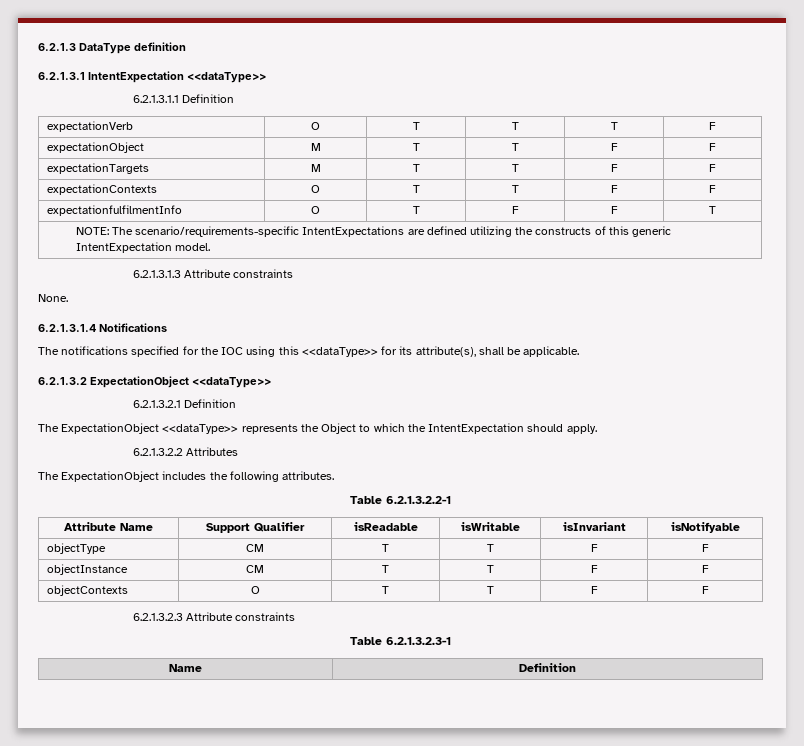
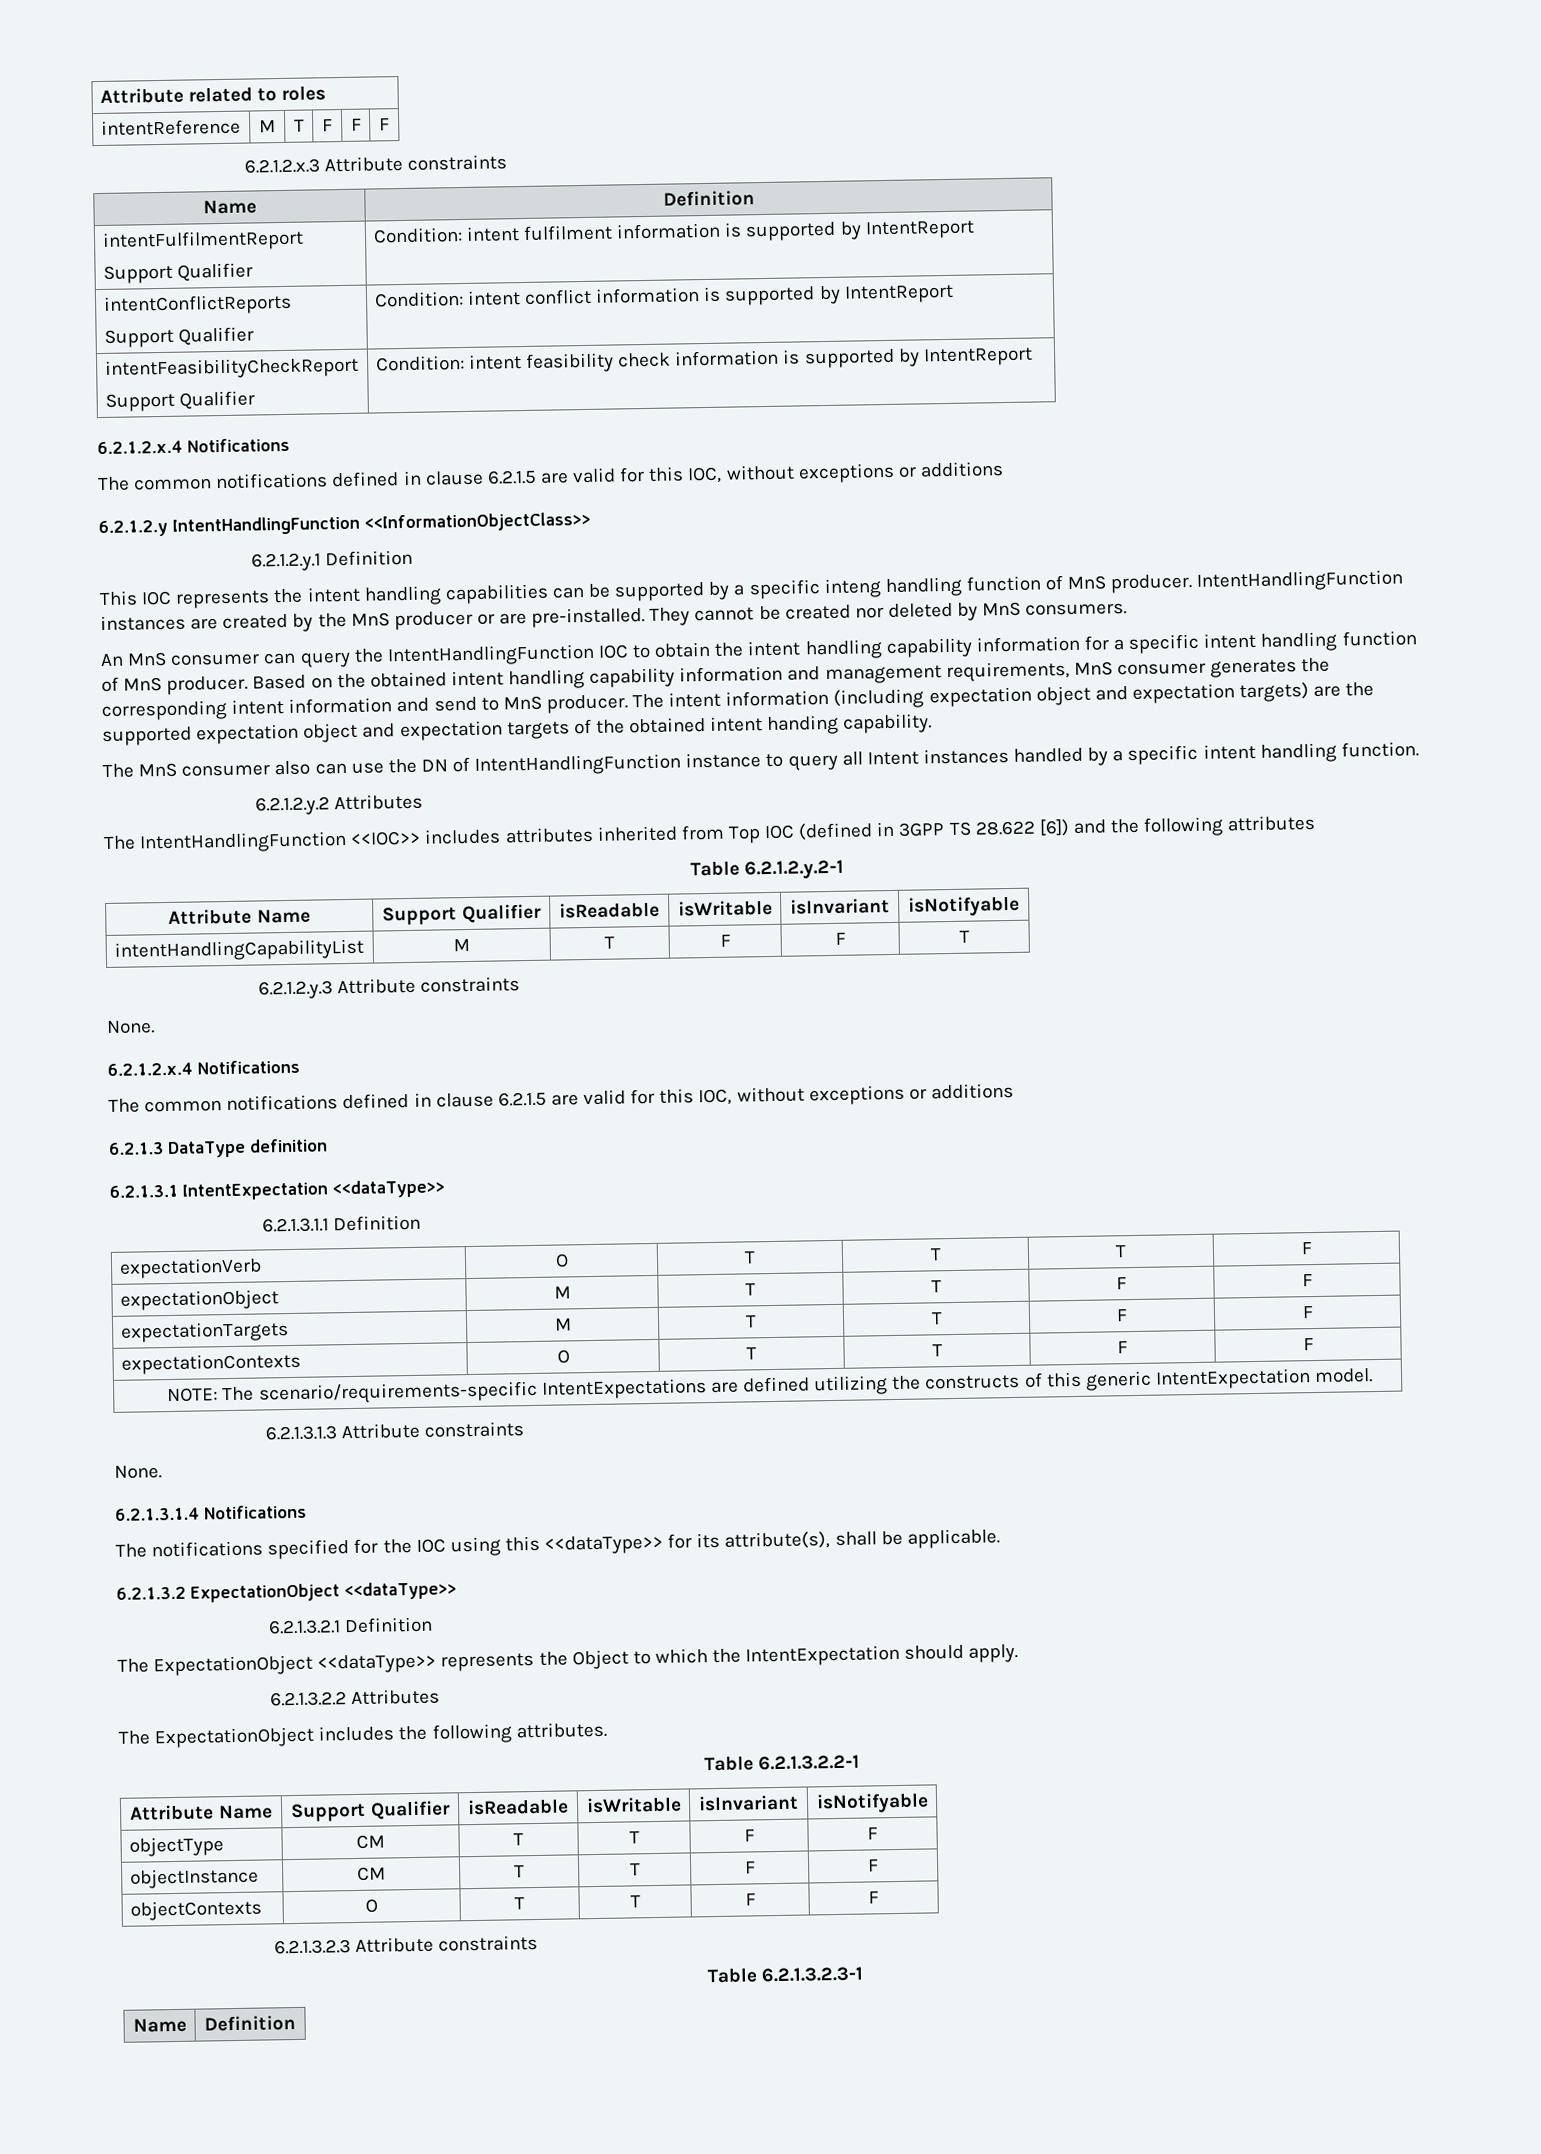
(38, 47) none -> [99,85,327,104] [100,118,241,136] [259,120,276,133] [293,119,305,132] [322,119,333,132] [350,118,362,131] [379,118,390,131] [243,154,508,174] [202,199,257,215] [662,190,755,207] [101,229,304,252] [102,262,253,284] [372,220,975,244] [102,293,292,316] [103,326,254,348] [373,284,954,308] [104,356,359,380] [104,390,255,412] [374,347,1033,373] [97,437,290,455] [97,461,1004,492] [98,511,591,538] [250,549,413,572] [99,569,1404,609] [100,601,1128,632] [100,630,1417,668] [101,657,1331,695] [101,681,1375,722] [102,713,933,747] [102,741,1419,779] [254,793,423,816] [103,814,1316,854] [689,859,845,880] [168,908,311,925] [382,903,542,926] [559,901,660,919] [677,899,773,917] [790,898,890,915] [908,895,1020,917] [113,938,364,962] [453,938,470,952] [604,936,615,949] [719,934,731,947] [834,932,846,945] [958,930,970,943] [257,976,521,1000] [106,1020,155,1034] [107,1059,300,1076] [108,1082,1014,1113] Attribute related to roles // intentReference | M | T | F | F | F // 6.2.1.2.x.3 Attribute constraints // Name | Definition // intentFulfilmentReport // Support Qualifier | Condition: intent fulfilment information is supported by IntentReport // intentConflictReports // Support Qualifier | Condition: intent conflict information is supported by IntentReport // intentFeasibilityCheckReport // Support Qualifier | Condition: intent feasibility check information is supported by IntentReport // 6.2.1.2.x.4 Notifications // The common notifications defined in clause 6.2.1.5 are valid for this IOC, without exceptions or additions // 6.2.1.2.y IntentHandlingFunction <<InformationObjectClass>> // 6.2.1.2.y.1 Definition // This IOC represents the intent handling capabilities can be supported by a specific inteng handling function of MnS producer. IntentHandlingFunction instances are created by the MnS producer or are pre-installed. They cannot be created nor deleted by MnS consumers. // An MnS consumer can query the IntentHandlingFunction IOC to obtain the intent handling capability information for a specific intent handling function of MnS producer. Based on the obtained intent handling capability information and management requirements, MnS consumer generates the corresponding intent information and send to MnS producer. The intent information (including expectation object and expectation targets) are the supported expectation object and expectation targets of the obtained intent handing capability. // The MnS consumer also can use the DN of IntentHandlingFunction instance to query all Intent instances handled by a specific intent handling function. // 6.2.1.2.y.2 Attributes // The IntentHandlingFunction <<IOC>> includes attributes inherited from Top IOC (defined in 3GPP TS 28.622 [6]) and the following attributes // Table 6.2.1.2.y.2-1 // Attribute Name | Support Qualifier | isReadable | isWritable | isInvariant | isNotifyable // intentHandlingCapabilityList | M | T | F | F | T // 6.2.1.2.y.3 Attribute constraints // None. // 6.2.1.2.x.4 Notifications // The common notifications defined in clause 6.2.1.5 are valid for this IOC, without exceptions or additions //
[47,205,183,216] [311,206,320,214] [412,206,420,214] [511,206,519,214] [610,206,618,214] [709,206,716,214] // expectationfulfilmentInfo | O | T | F | F | T -> (1314, 1344) none

